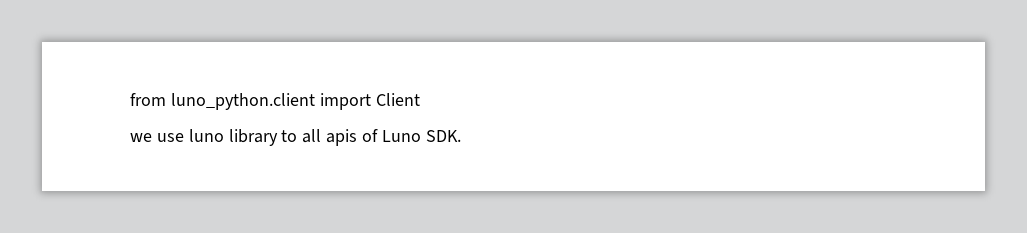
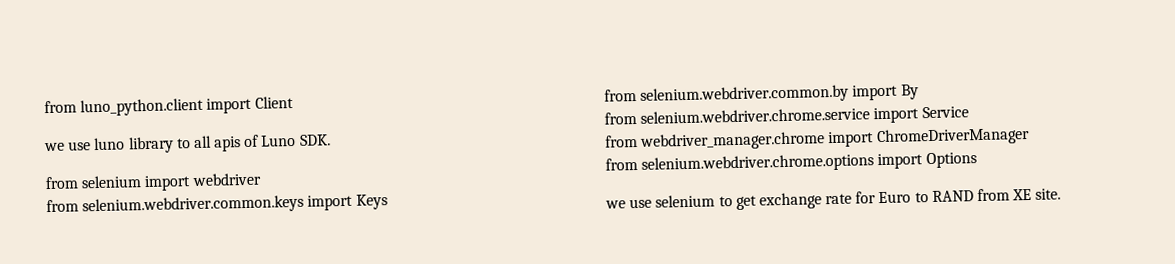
(461, 136) none -> [45,172,262,192] [46,194,388,216] [604,84,919,105] [604,106,969,125] [605,126,1030,151] [605,152,977,174] [605,188,1062,210] // from selenium import webdriver // from selenium.webdriver.common.keys import Keys // from selenium.webdriver.common.by import By // from selenium.webdriver.chrome.service import Service // from webdriver_manager.chrome import ChromeDriverManager // from selenium.webdriver.chrome.options import Options // we use selenium to get exchange rate for Euro to RAND from XE site.

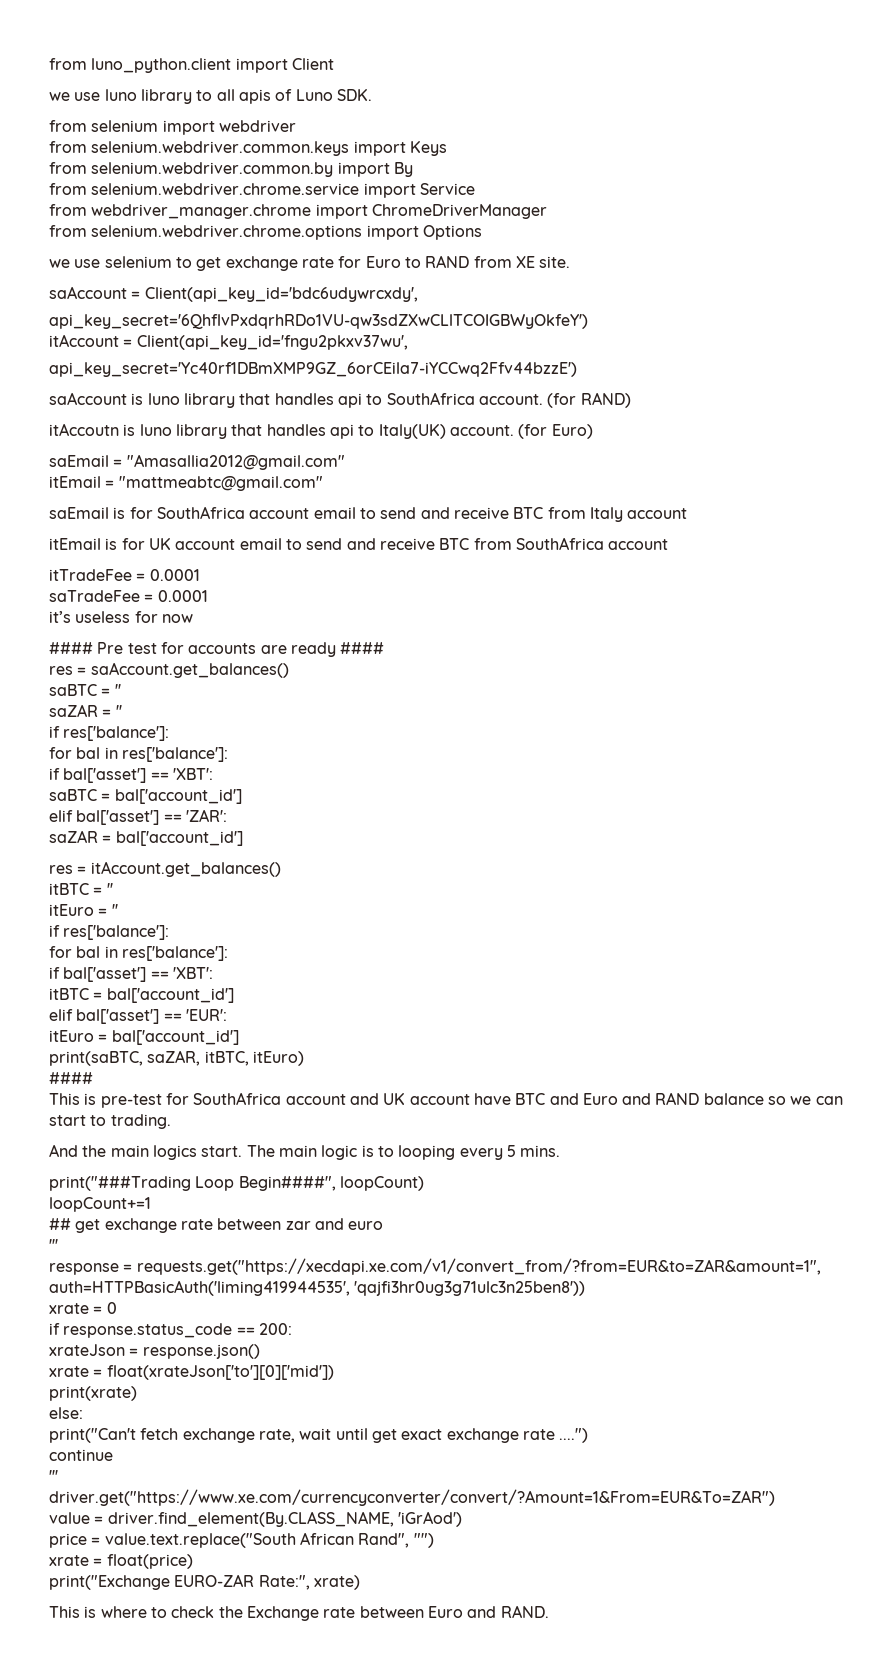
(1062, 194) none -> [49,286,418,302] [49,314,588,329] [49,334,408,350] [49,362,577,377] [49,392,631,408] [49,423,593,439] [49,454,345,470] [49,476,323,491] [49,506,688,522] [49,537,669,550] [49,569,200,581] [49,590,208,602] [49,611,193,623] [49,642,385,657] [49,662,289,678] [49,684,121,696] [49,704,122,717] [49,726,170,741] [49,747,228,762] [49,768,213,783] [49,789,242,804] [49,809,227,825] [49,830,243,846] [49,861,281,877] [49,883,113,895] [49,904,118,916] [49,925,170,940] [49,946,228,961] [49,967,213,982] [49,988,234,1003] [49,1009,227,1024] [49,1030,239,1045] [49,1050,304,1066] [49,1072,93,1084] [49,1092,843,1108] [49,1114,171,1129] [49,1144,561,1160] [49,1176,424,1191] [49,1197,151,1212] [49,1218,384,1233] [49,1239,58,1251] [49,1258,821,1275] [49,1280,586,1296] [49,1302,117,1314] [49,1323,292,1338] [49,1344,260,1359] [49,1365,334,1380] [49,1386,137,1401] [49,1407,83,1419] [49,1428,589,1443] [49,1449,113,1461] [49,1470,58,1482] [49,1489,775,1506] [49,1511,462,1527] [49,1532,434,1548] [49,1554,193,1569] [49,1574,360,1590] [49,1605,549,1621] // saAccount = Client(api_key_id='bdc6udywrcxdy', // api_key_secret='6QhflvPxdqrhRDo1VU-qw3sdZXwCLlTCOIGBWyOkfeY') // itAccount = Client(api_key_id='fngu2pkxv37wu', // api_key_secret='Yc40rf1DBmXMP9GZ_6orCEila7-iYCCwq2Ffv44bzzE') // saAccount is luno library that handles api to SouthAfrica account. (for RAND) // itAccoutn is luno library that handles api to Italy(UK) account. (for Euro) // saEmail = "Amasallia2012@gmail.com" // itEmail = "mattmeabtc@gmail.com" // saEmail is for SouthAfrica account email to send and receive BTC from Italy account // itEmail is for UK account email to send and receive BTC from SouthAfrica account // itTradeFee = 0.0001 // saTradeFee = 0.0001 // it’s useless for now // #### Pre test for accounts are ready #### // res = saAccount.get_balances() // saBTC = '' // saZAR = '' // if res['balance']: // for bal in res['balance']: // if bal['asset'] == 'XBT': // saBTC = bal['account_id'] // elif bal['asset'] == 'ZAR': // saZAR = bal['account_id'] // res = itAccount.get_balances() // itBTC = '' // itEuro = '' // if res['balance']: // for bal in res['balance']: // if bal['asset'] == 'XBT': // itBTC = bal['account_id'] // elif bal['asset'] == 'EUR': // itEuro = bal['account_id'] // print(saBTC, saZAR, itBTC, itEuro) // #### // This is pre-test for SouthAfrica account and UK account have BTC and Euro and RAND balance so we can start to trading. // And the main logics start. The main logic is to looping every 5 mins. // print("###Trading Loop Begin####", loopCount) // loopCount+=1 // ## get exchange rate between zar and euro // ''' // response = requests.get("https://xecdapi.xe.com/v1/convert_from/?from=EUR&to=ZAR&amount=1", auth=HTTPBasicAuth('liming419944535', 'qajfi3hr0ug3g71ulc3n25ben8')) // xrate = 0 // if response.status_code == 200: // xrateJson = response.json() // xrate = float(xrateJson['to'][0]['mid']) // print(xrate) // else: // print("Can't fetch exchange rate, wait until get exact exchange rate ....") // continue // ''' // driver.get("https://www.xe.com/currencyconverter/convert/?Amount=1&From=EUR&To=ZAR") // value = driver.find_element(By.CLASS_NAME, 'iGrAod') // price = value.text.replace("South African Rand", "") // xrate = float(price) // print("Exchange EURO-ZAR Rate:", xrate) // This is where to check the Exchange rate between Euro and RAND.

